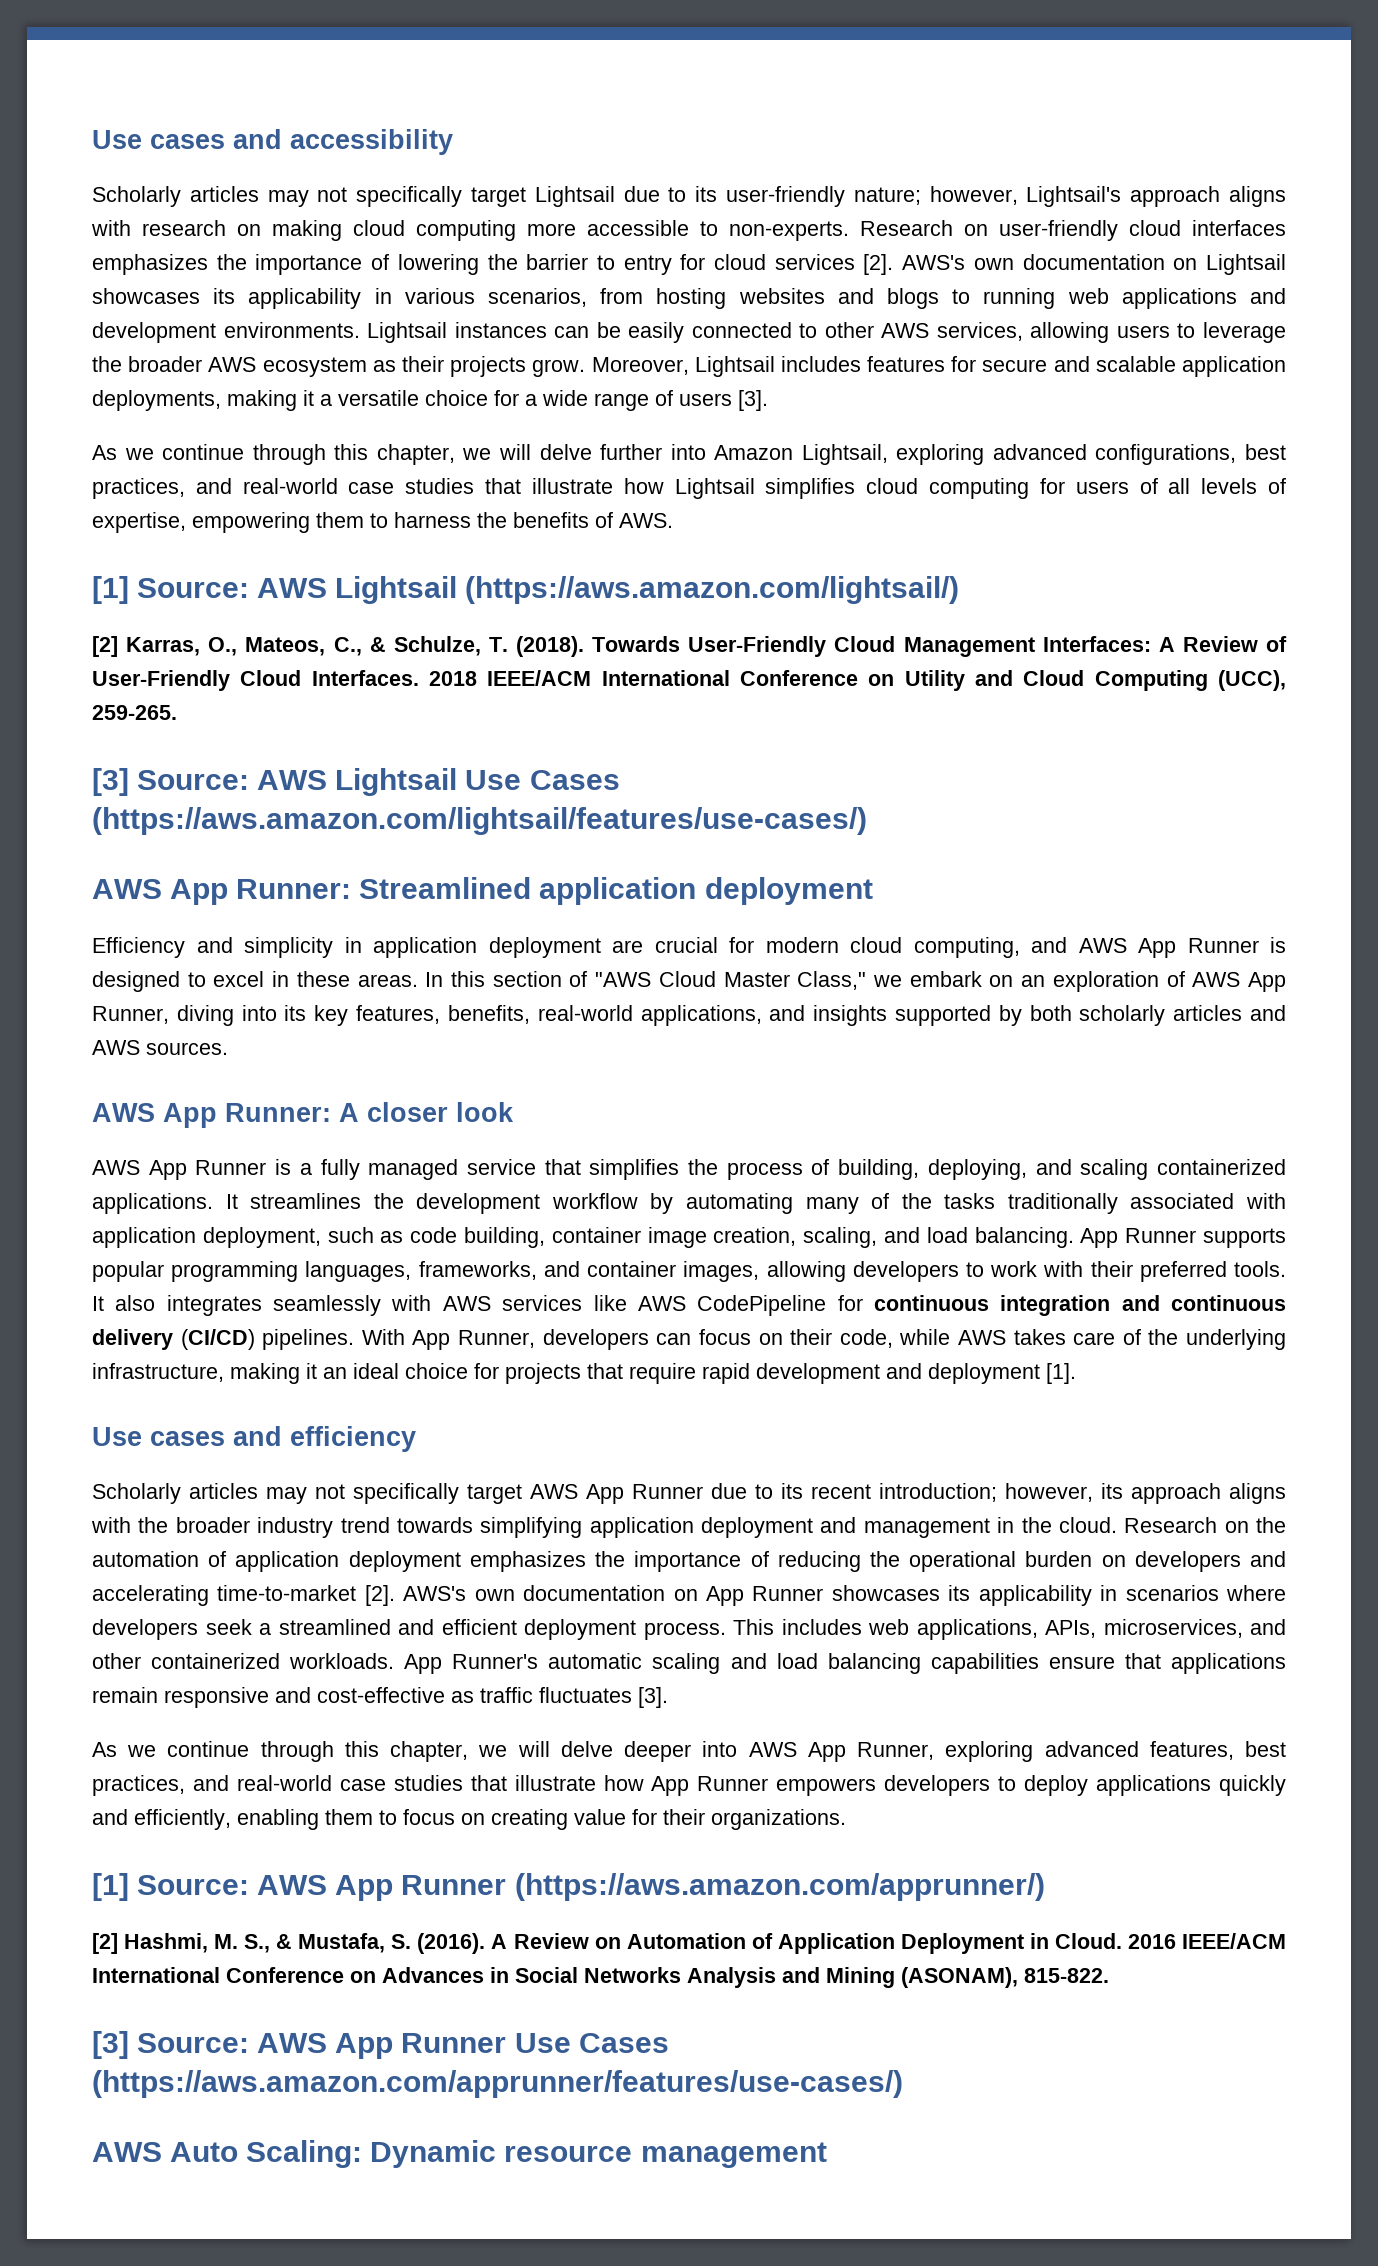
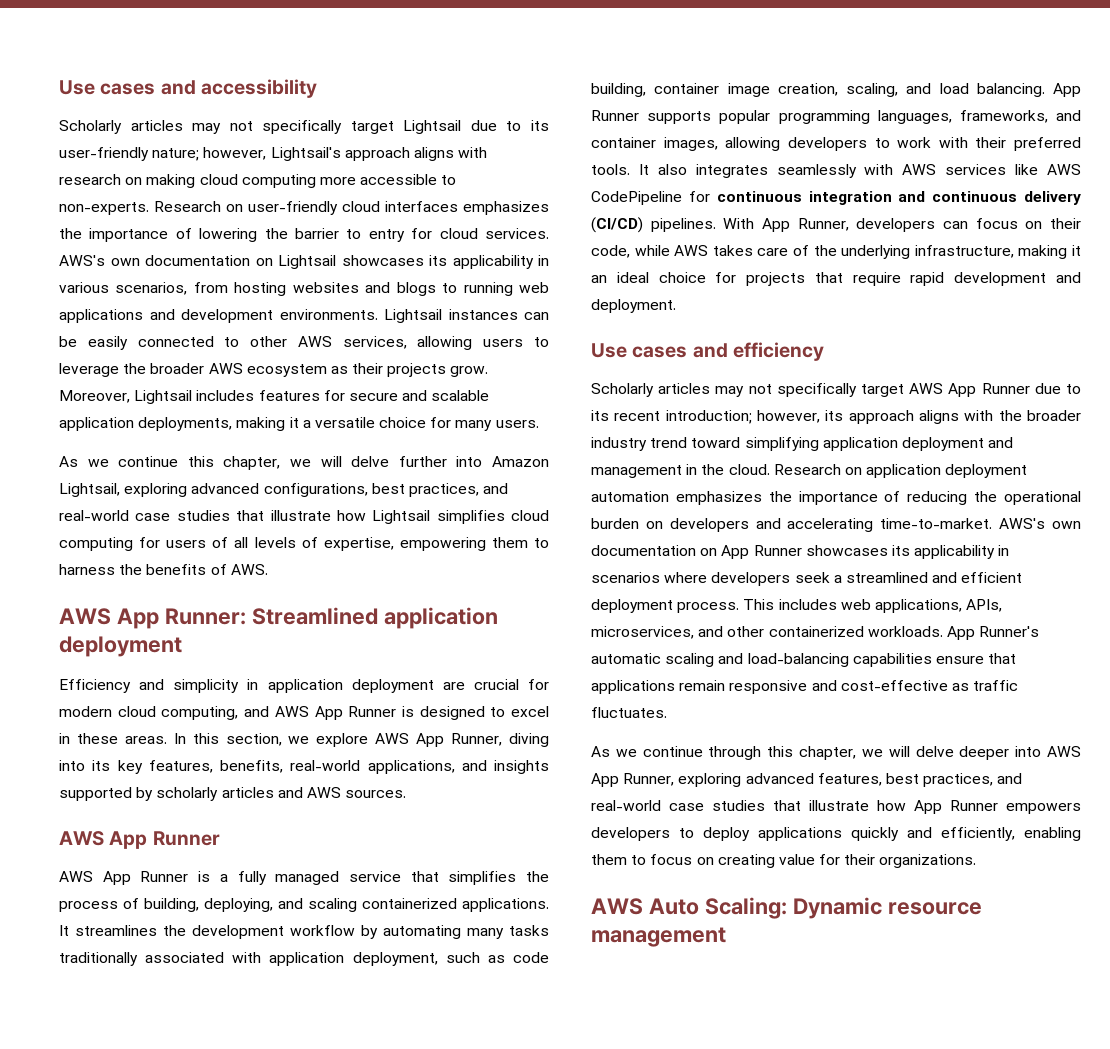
[774,254,894,275] services [2]. -> [484,228,549,239] services.
[525,390,768,411] [92,444,326,465] a wide range of users [3]. // As we continue through -> [455,420,539,431] [59,456,179,467] many users. // As we continue
[92,576,960,604] [92,636,1287,657] [92,670,1287,691] [92,705,177,720] [92,768,620,796] [92,807,867,835] // [1] Source: AWS Lightsail (https://aws.amazon.com/lightsail/) // [2] Karras, O., Mateos, C., & Schulze, T. (2018). Towards User-Friendly Cloud Management Interfaces: A Review of User-Friendly Cloud Interfaces. 2018 IEEE/ACM International Conference on Utility and Cloud Computing (UCC), 259-265. // [3] Source: AWS Lightsail Use Cases (https://aws.amazon.com/lightsail/features/use-cases/) -> (268, 569) none
[492,971,1185,992] section of "AWS Cloud Master Class," we embark on an exploration of -> [225,733,369,747] section, we explore
[1029,1005,1072,1021] both -> (154, 794) none
[225,1102,514,1122] Runner: A closer look -> [152,831,220,846] Runner
[871,1193,932,1209] of the -> (504, 933) none
[928,1363,1076,1384] deployment [1]. -> [591,299,676,313] deployment.
[396,1517,473,1533] towards -> [691,437,741,448] toward
[1256,1517,1286,1533] [92,1551,461,1572] the automation of application deployment -> [866,464,1028,478] [591,491,669,502] application deployment automation
[217,1585,395,1606] time-to-market [2]. -> [880,518,993,529] time-to-market.
[776,1653,921,1674] load balancing -> [747,653,849,667] load-balancing
[539,1687,668,1708] fluctuates [3]. -> [591,707,667,718] fluctuates.
[92,1873,1045,1901] [92,1933,1286,1954] [92,1967,1109,1988] [92,2031,669,2059] [92,2070,903,2098] // [1] Source: AWS App Runner (https://aws.amazon.com/apprunner/) // [2] Hashmi, M. S., & Mustafa, S. (2016). A Review on Automation of Application Deployment in Cloud. 2016 IEEE/ACM International Conference on Advances in Social Networks Analysis and Mining (ASONAM), 815-822. // [3] Source: AWS App Runner Use Cases (https://aws.amazon.com/apprunner/features/use-cases/) -> (977, 861) none

